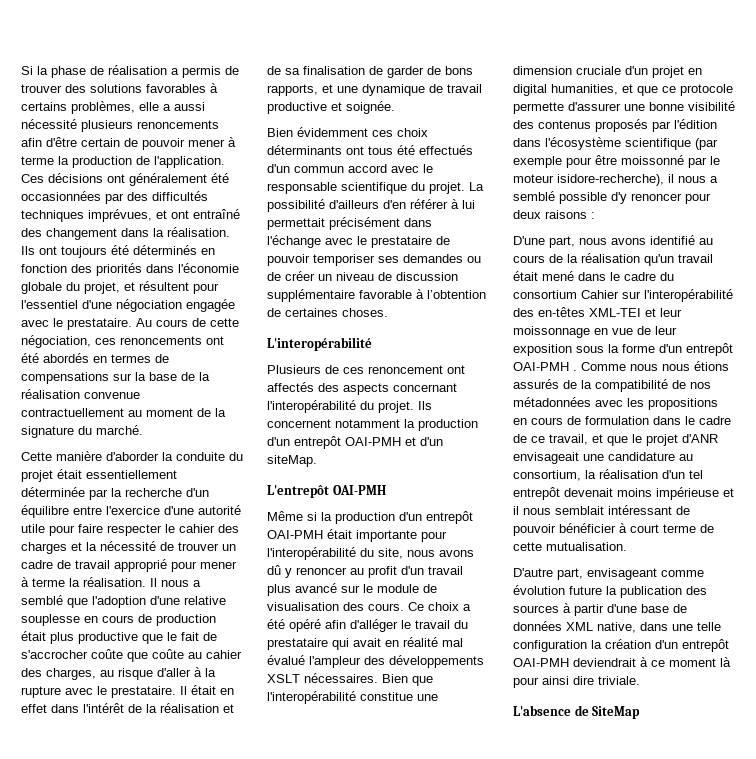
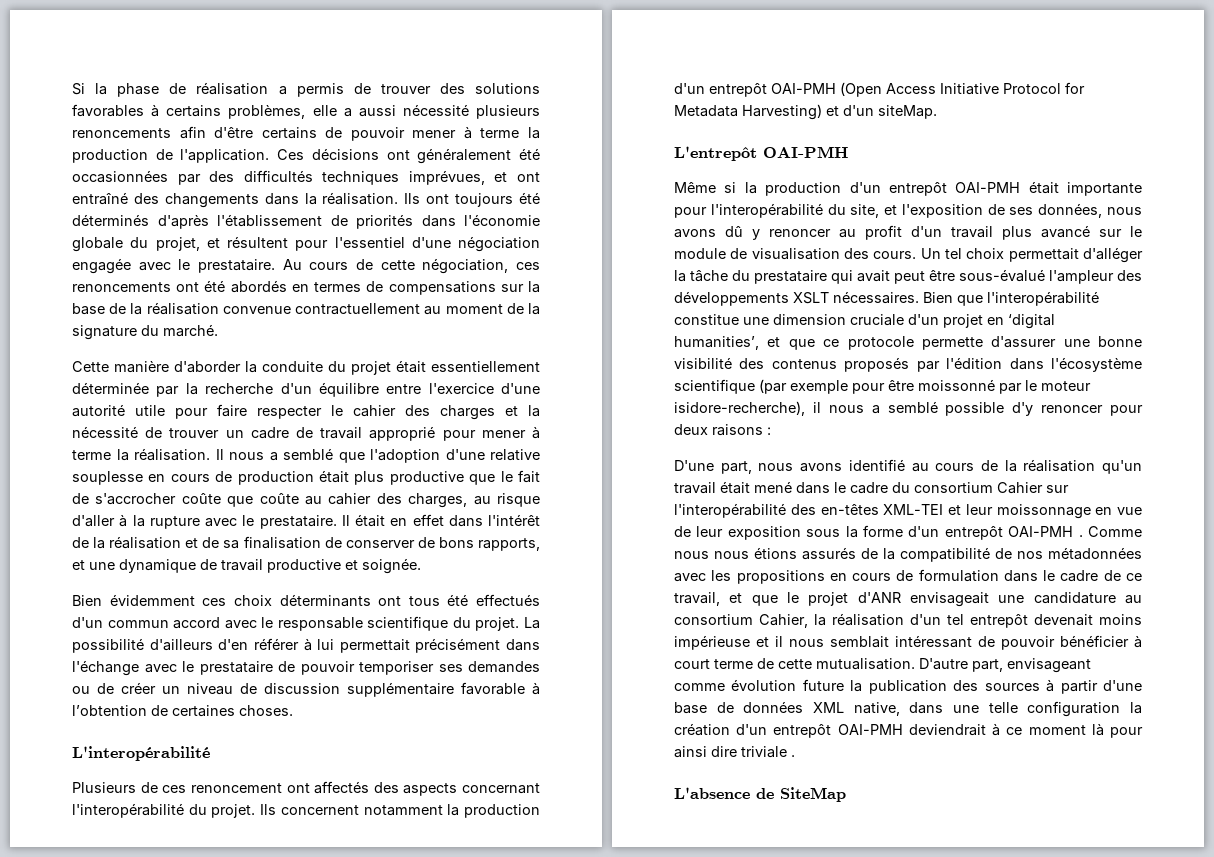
[81,138,120,147] certain -> [261,127,317,139] certains
[46,228,117,240] changement -> [164,193,259,208] changements
[201,248,215,255] [21,264,92,273] en fonction des -> [157,214,348,229] d'après l'établissement de
[387,66,424,78] garder -> [345,540,415,548] conserver
(401, 441) none -> [840,82,1085,97] [674,104,822,120] (Open Access Initiative Protocol for Metadata Harvesting)
(403, 553) none -> [884,203,1103,218] et l'exposition de ses données,
[408,602,471,611] [267,619,468,632] [267,637,463,650] [267,655,305,665] Ce choix a été opéré afin d'alléger le travail du prestataire qui avait en réalité mal évalué -> [920,247,1143,263] [674,269,1045,284] Un tel choix permettait d'alléger la tâche du prestataire qui avait peut être sous-évalué
[513,84,618,96] digital humanities, -> [1008,314,1055,329] [674,336,759,350] ‘digital humanities’,
[513,470,581,481] consortium, -> [674,614,808,628] consortium Cahier,
(627, 546) // -> (915, 664) none
[598,676,640,685] triviale. -> [741,746,795,758] triviale .

